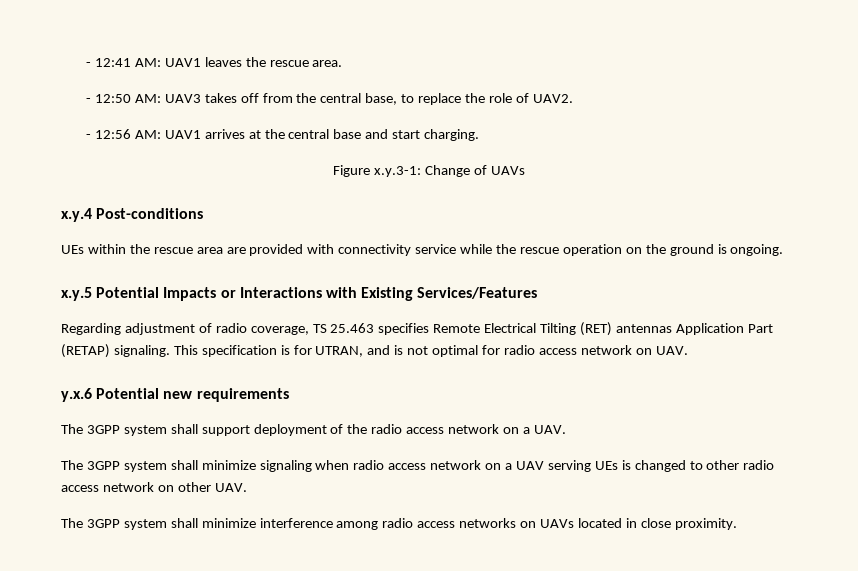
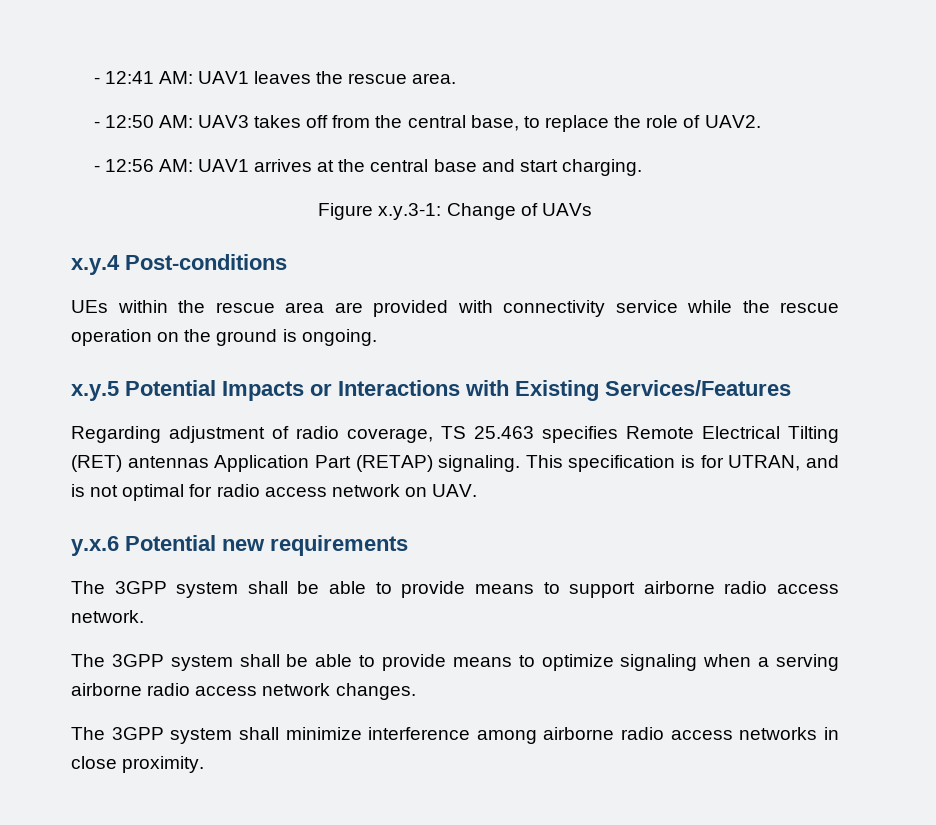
[201,424,566,436] [61,460,775,472] [61,482,247,492] support deployment of the radio access network on a UAV. // The 3GPP system shall minimize signaling when radio access network on a UAV serving UEs is changed to other radio access network on other UAV. -> [297,581,840,598] [71,610,144,623] [71,654,840,671] [71,683,416,700] be able to provide means to support airborne radio access network. // The 3GPP system shall be able to provide means to optimize signaling when a serving airborne radio access network changes.
(379, 525) none -> [543,727,615,740] airborne
[520,518,622,528] on UAVs located -> (818, 733) none

